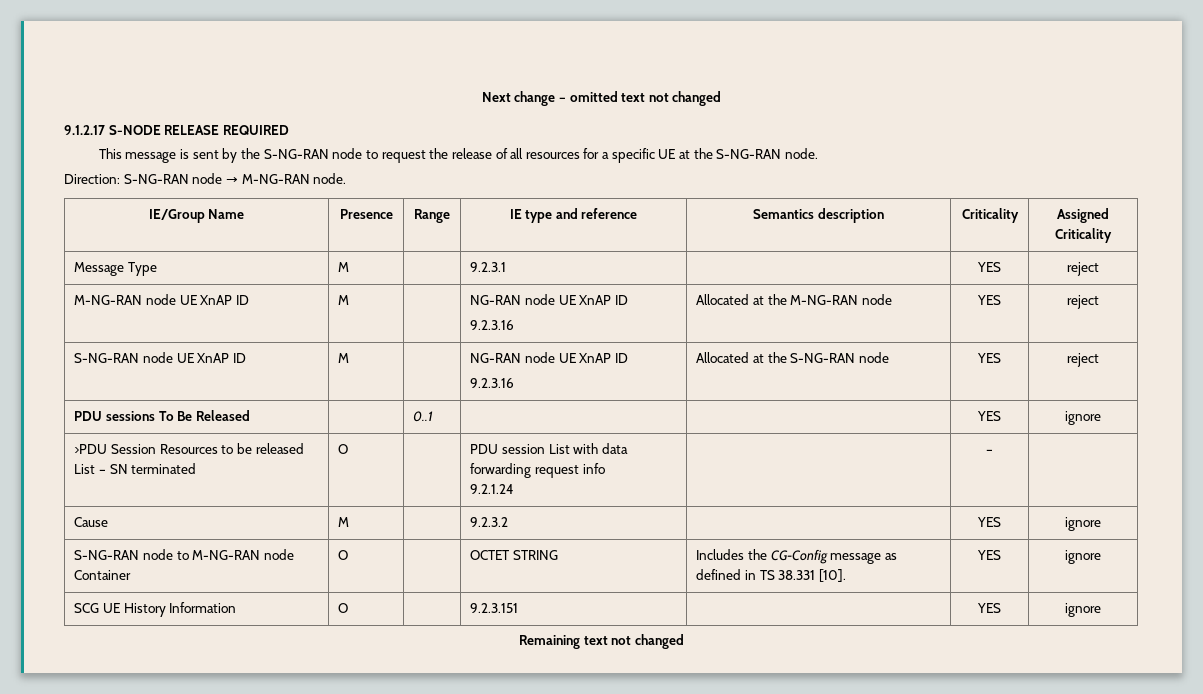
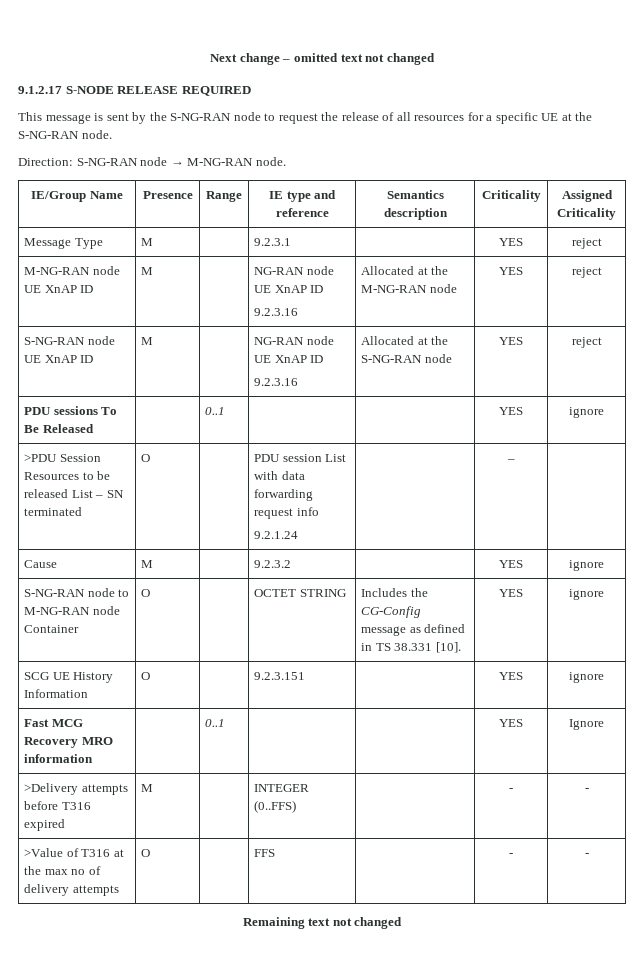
(1101, 610) none -> [24,719,83,727] [24,737,113,748] [24,754,94,763] [205,719,226,727] [499,719,523,727] [569,719,605,730] [24,783,128,795] [24,801,91,810] [24,819,66,831] [141,784,154,792] [254,784,310,792] [254,800,297,813] [509,788,513,792] [584,788,589,792] [24,848,124,857] [24,866,101,875] [24,884,119,896] [141,849,151,857] [254,849,276,857] [509,853,513,857] [584,853,589,857] // Fast MCG Recovery MRO information | | 0..1 | | | YES | Ignore // >Delivery attempts before T316 expired | M | | INTEGER (0..FFS) | | - | - // >Value of T316 at the max no of delivery attempts | O | | FFS | | - | -

